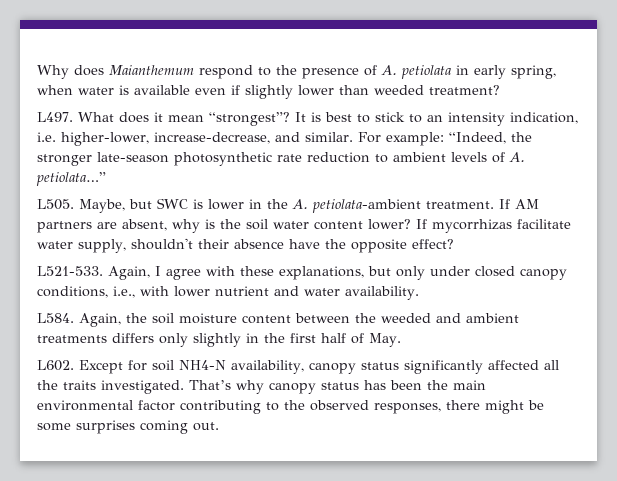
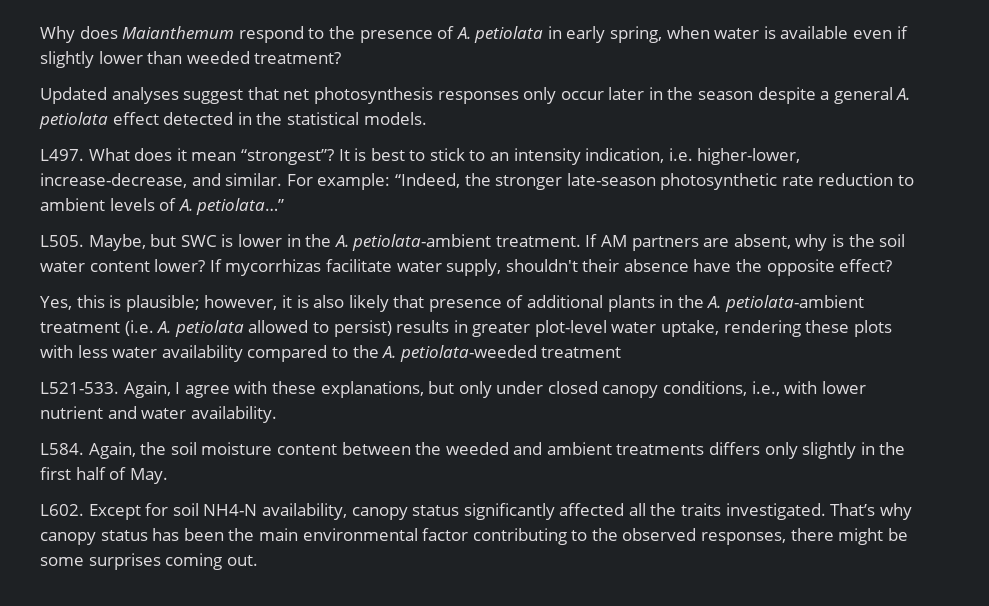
(500, 90) none -> [40,87,911,104] [39,112,427,129] // Updated analyses suggest that net photosynthesis responses only occur later in the season despite a general A. petiolata effect detected in the statistical models.
(454, 244) none -> [40,295,865,312] [40,320,892,337] [40,345,622,362] // Yes, this is plausible; however, it is also likely that presence of additional plants in the A. petiolata-ambient treatment (i.e. A. petiolata allowed to persist) results in greater plot-level water uptake, rendering these plots with less water availability compared to the A. petiolata-weeded treatment

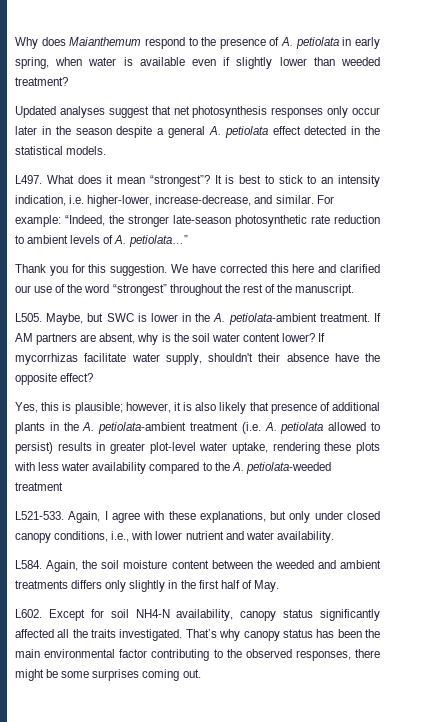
(285, 206) none -> [15,264,380,276] [15,284,355,296] // Thank you for this suggestion. We have corrected this here and clarified our use of the word “strongest” throughout the rest of the manuscript.

